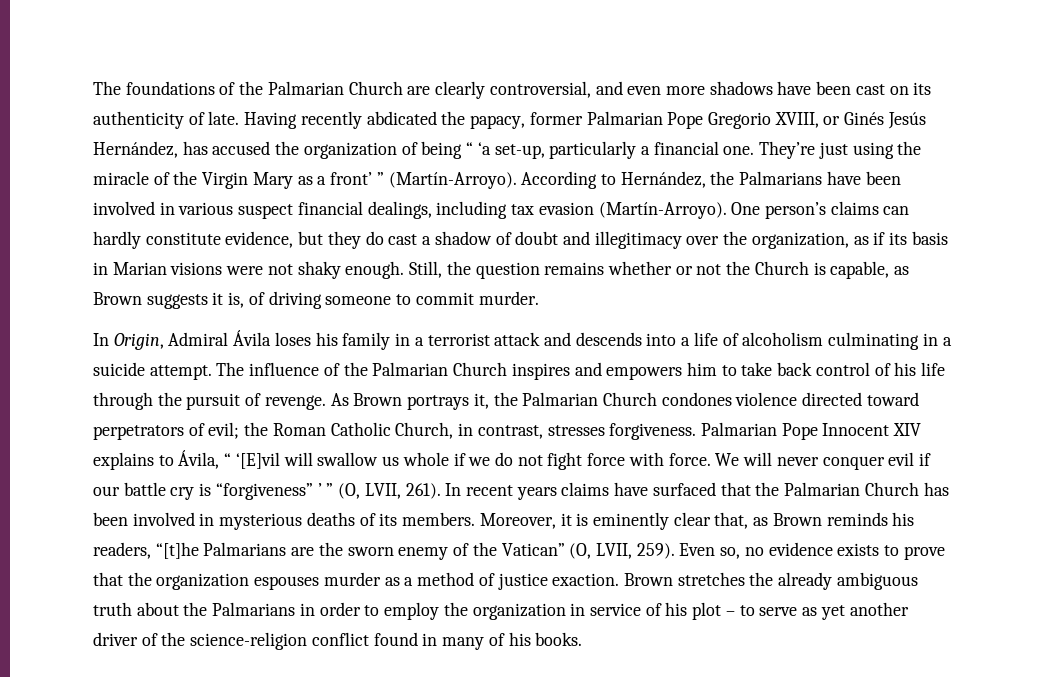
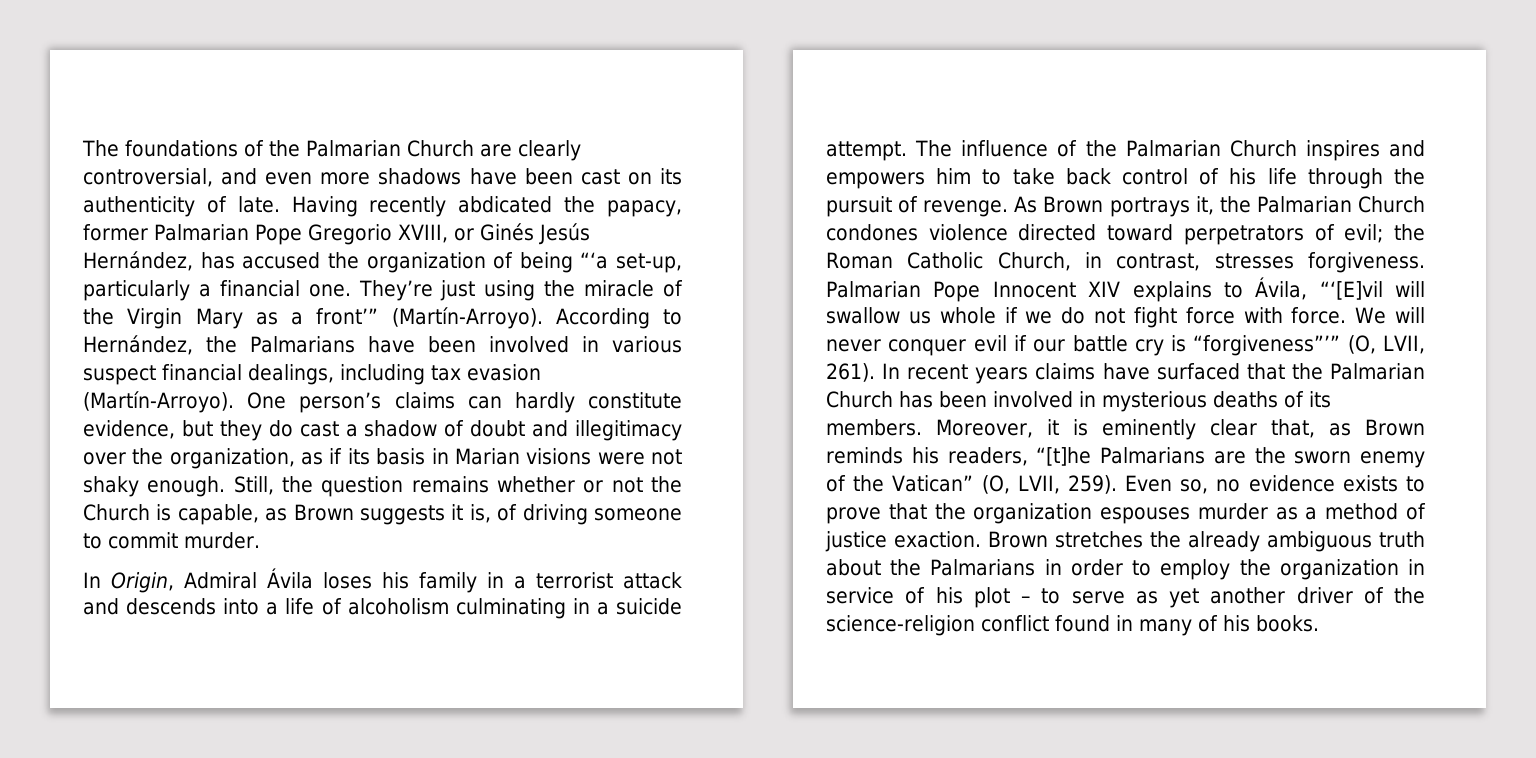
[466,142,491,155] “ ‘a -> [580,252,609,269] “‘a
[330,172,384,185] front’ ” -> [316,308,379,325] front’”
[224,452,280,469] “ ‘[E]vil -> [1319,281,1383,300] “‘[E]vil
[215,483,334,500] “forgiveness” ’ ” -> [1193,335,1341,356] “forgiveness”’”

